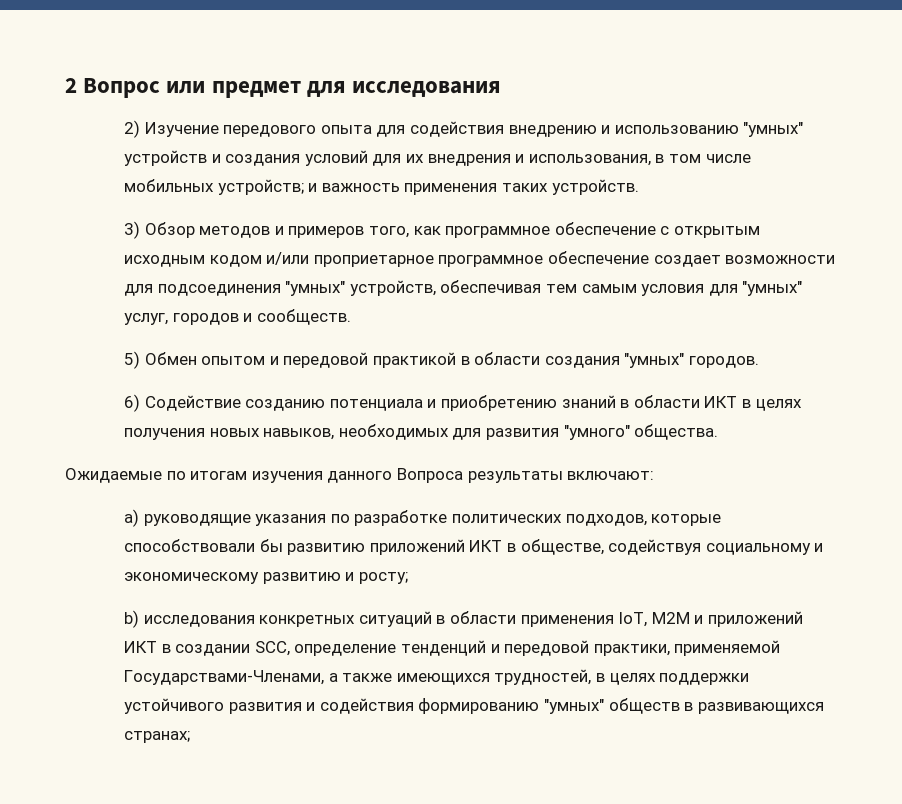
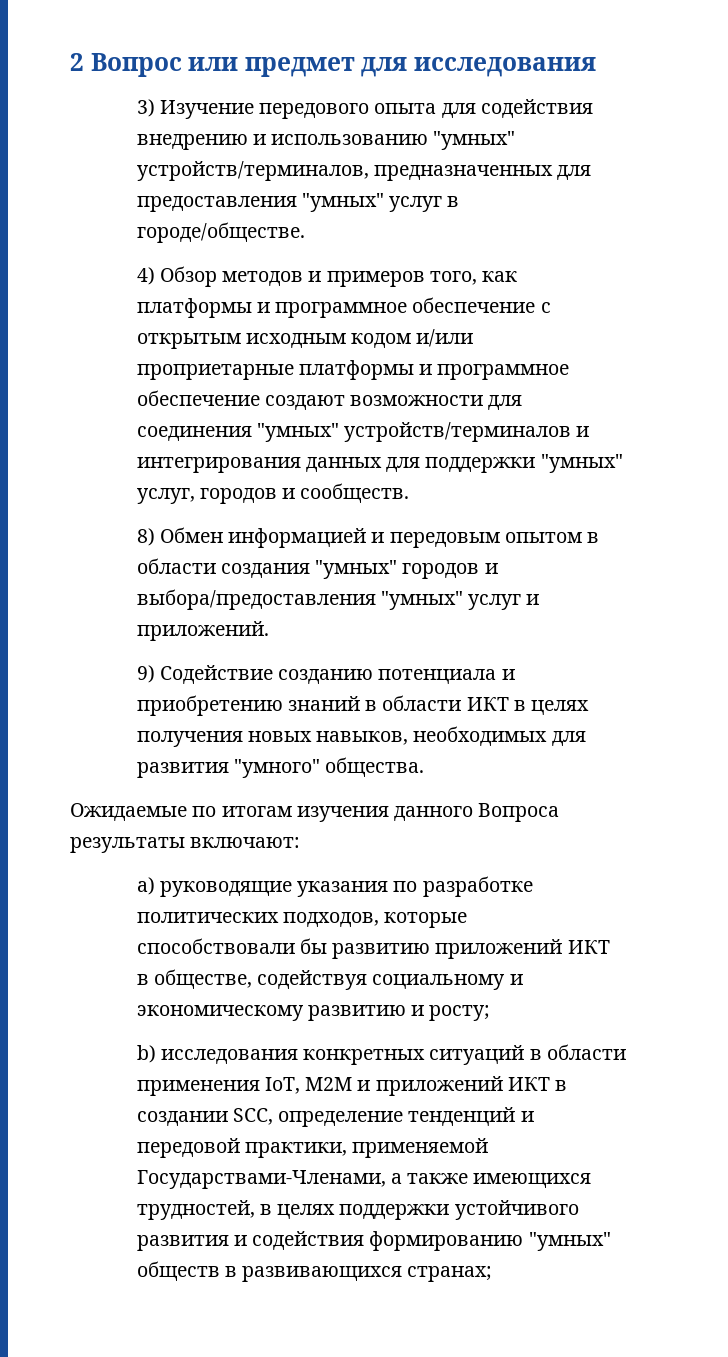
[124,120,141,138] 2) -> [136,99,155,117] 3)
[124,150,751,166] [124,179,639,195] [124,221,141,239] устройств и создания условий для их внедрения и использования, в том числе мобильных устройств; и важность применения таких устройств. // 3) -> [136,161,592,181] [136,193,460,212] [136,222,305,243] [136,267,155,285] устройств/терминалов, предназначенных для предоставления "умных" услуг в городе/обществе. // 4)
(441, 230) none -> [136,298,270,318] платформы и
[313,251,721,267] проприетарное программное обеспечение создает -> [136,360,570,380] [136,390,345,410] проприетарные платформы и программное обеспечение создают
[157,280,738,296] подсоединения "умных" устройств, обеспечивая тем самым условия для -> [136,422,590,442] [136,457,536,473] соединения "умных" устройств/терминалов и интегрирования данных для поддержки
[124,351,759,369] [124,394,141,412] 5) Обмен опытом и передовой практикой в области создания "умных" городов. // 6) -> [136,527,600,548] [136,558,498,579] [136,589,540,610] [136,621,269,641] [136,665,155,683] 8) Обмен информацией и передовым опытом в области создания "умных" городов и выбора/предоставления "умных" услуг и приложений. // 9)

